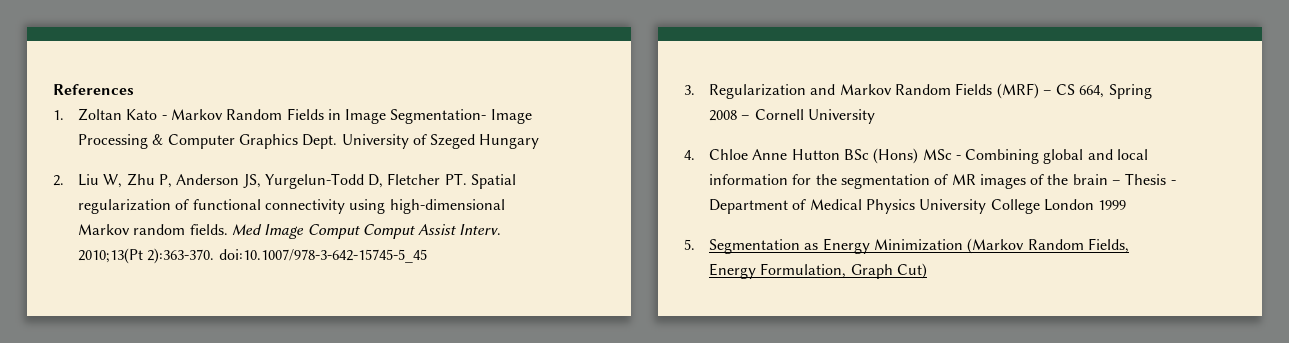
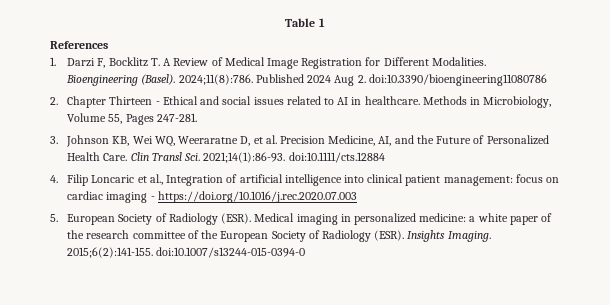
(53, 89) none -> [285,18,325,27] Table 1 //
[77,108,532,124] [77,134,540,149] [53,173,517,189] [77,199,505,214] [77,224,502,239] [77,248,427,264] [684,83,1152,99] [708,109,875,124] [684,148,1149,164] [708,173,1176,189] [708,199,1127,214] [684,238,1129,254] [708,263,927,279] Zoltan Kato - Markov Random Fields in Image Segmentation- Image Processing & Computer Graphics Dept. University of Szeged Hungary // 2. Liu W, Zhu P, Anderson JS, Yurgelun-Todd D, Fletcher PT. Spatial regularization of functional connectivity using high-dimensional Markov random fields. Med Image Comput Comput Assist Interv. 2010;13(Pt 2):363-370. doi:10.1007/978-3-642-15745-5_45 // 3. Regularization and Markov Random Fields (MRF) – CS 664, Spring 2008 – Cornell University // 4. Chloe Anne Hutton BSc (Hons) MSc - Combining global and local information for the segmentation of MR images of the brain – Thesis - Department of Medical Physics University College London 1999 // 5. Segmentation as Energy Minimization (Markov Random Fields, Energy Formulation, Graph Cut) -> [67,57,486,69] [66,74,547,86] [50,96,552,108] [67,113,197,125] [50,135,549,147] [67,152,385,163] [50,174,560,186] [67,191,357,203] [50,213,553,225] [67,230,491,242] [67,247,306,258] Darzi F, Bocklitz T. A Review of Medical Image Registration for Different Modalities. Bioengineering (Basel). 2024;11(8):786. Published 2024 Aug 2. doi:10.3390/bioengineering11080786 // 2. Chapter Thirteen - Ethical and social issues related to AI in healthcare. Methods in Microbiology, Volume 55, Pages 247-281. // 3. Johnson KB, Wei WQ, Weeraratne D, et al. Precision Medicine, AI, and the Future of Personalized Health Care. Clin Transl Sci. 2021;14(1):86-93. doi:10.1111/cts.12884 // 4. Filip Loncaric et al., Integration of artificial intelligence into clinical patient management: focus on cardiac imaging - https://doi.org/10.1016/j.rec.2020.07.003 // 5. European Society of Radiology (ESR). Medical imaging in personalized medicine: a white paper of the research committee of the European Society of Radiology (ESR). Insights Imaging. 2015;6(2):141-155. doi:10.1007/s13244-015-0394-0

